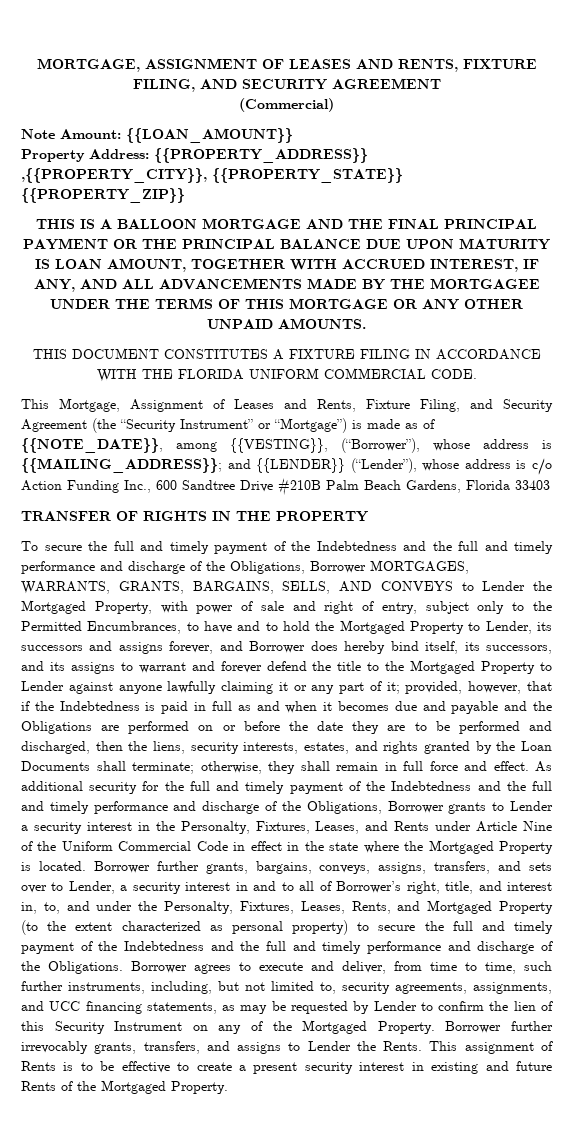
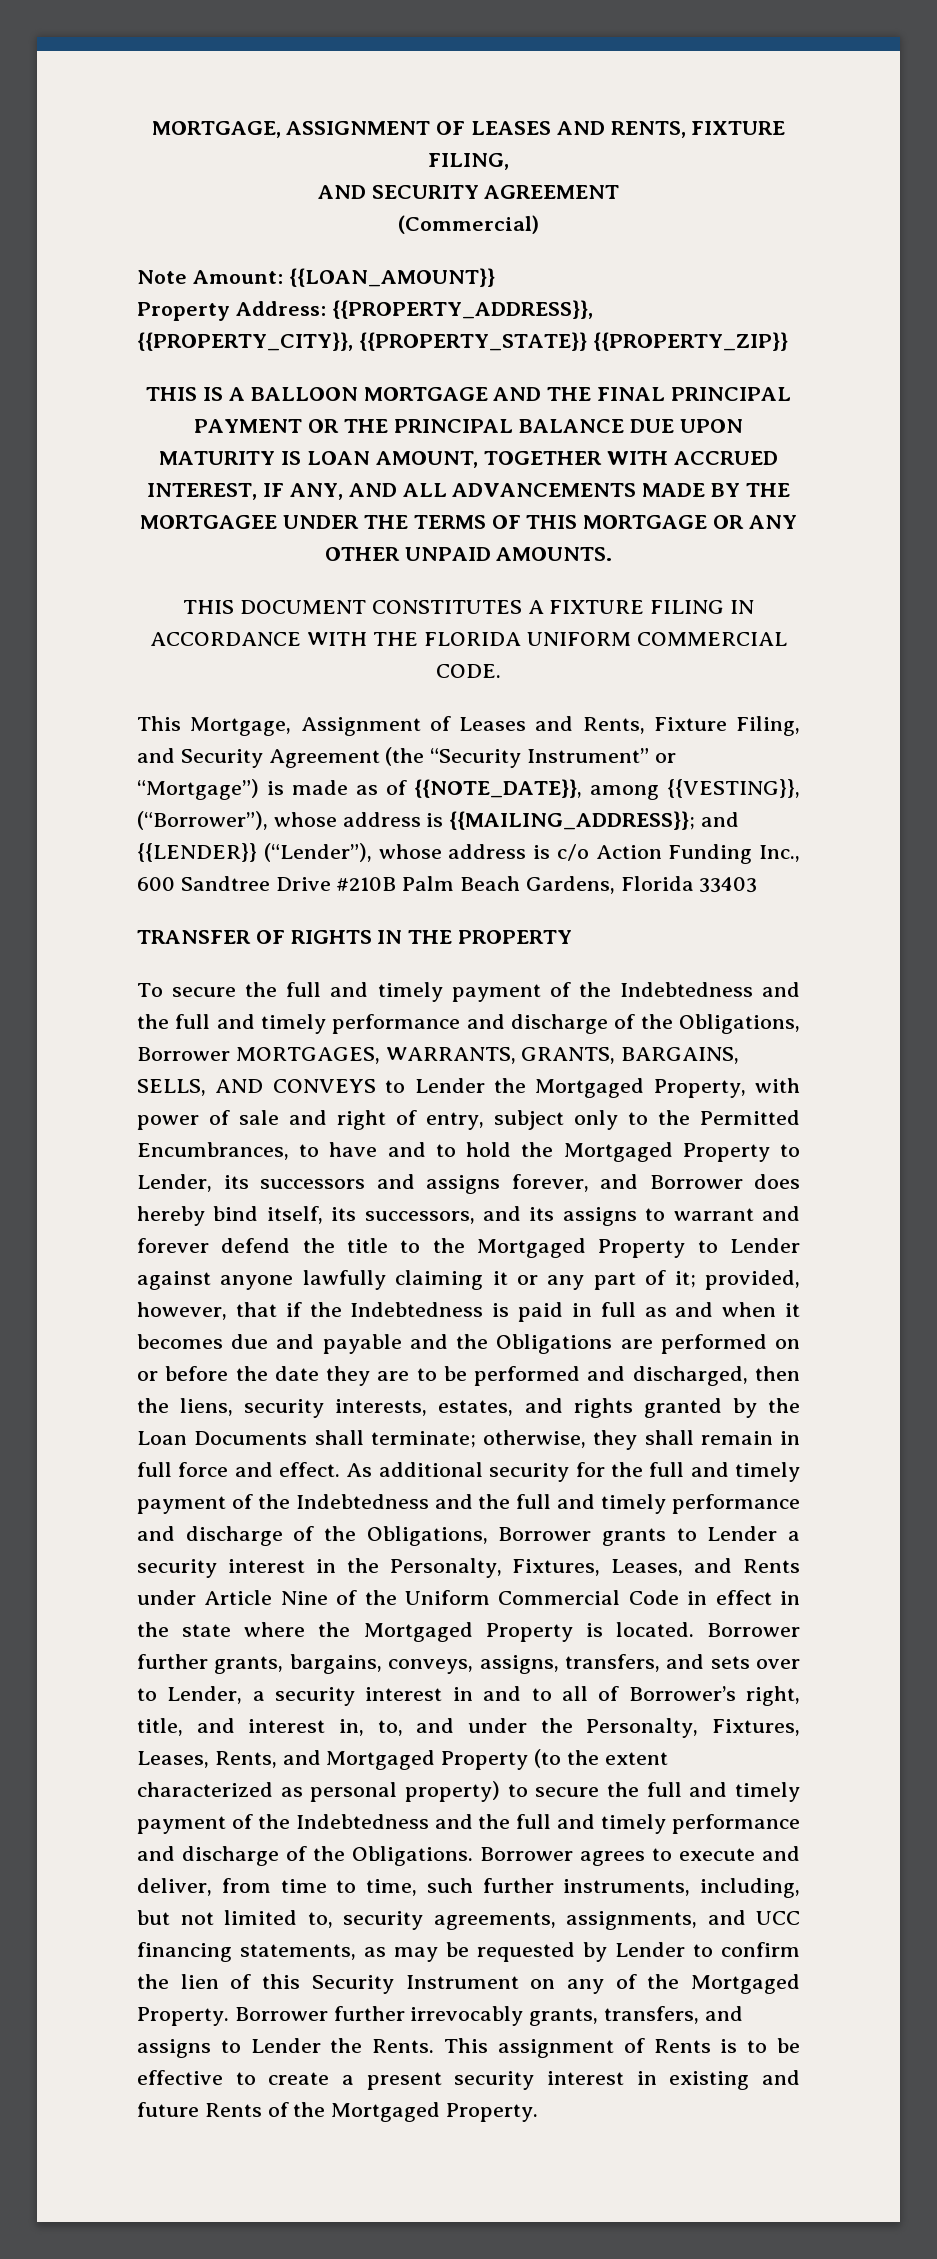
(195, 85) none -> (509, 161) //
[154,148,368,163] [21,168,207,183] {{PROPERTY_ADDRESS}} ,{{PROPERTY_CITY}}, -> [331,300,593,319] [137,332,353,351] {{PROPERTY_ADDRESS}}, {{PROPERTY_CITY}},

